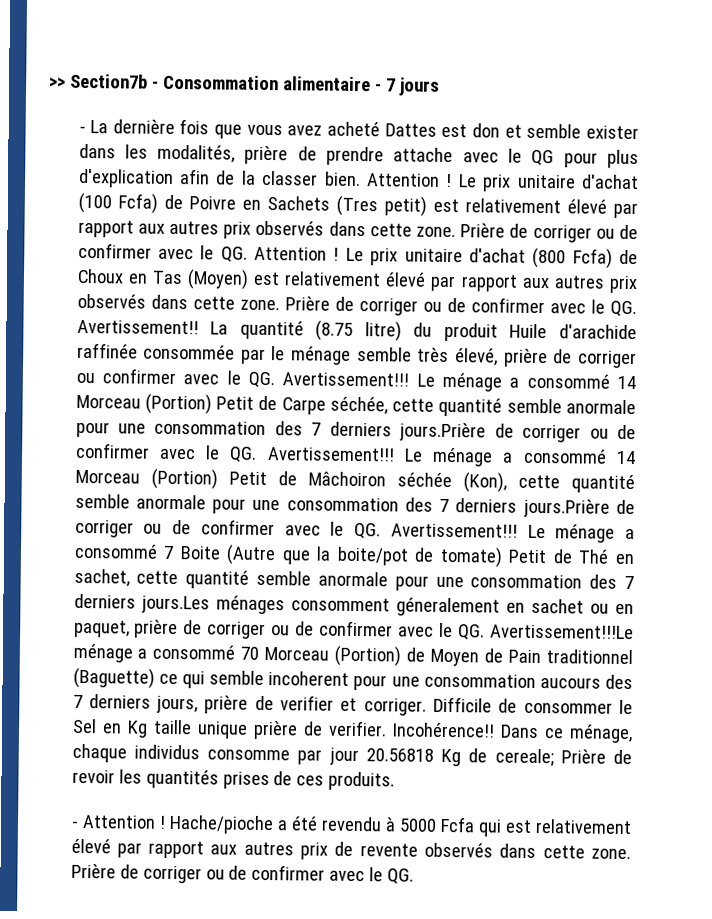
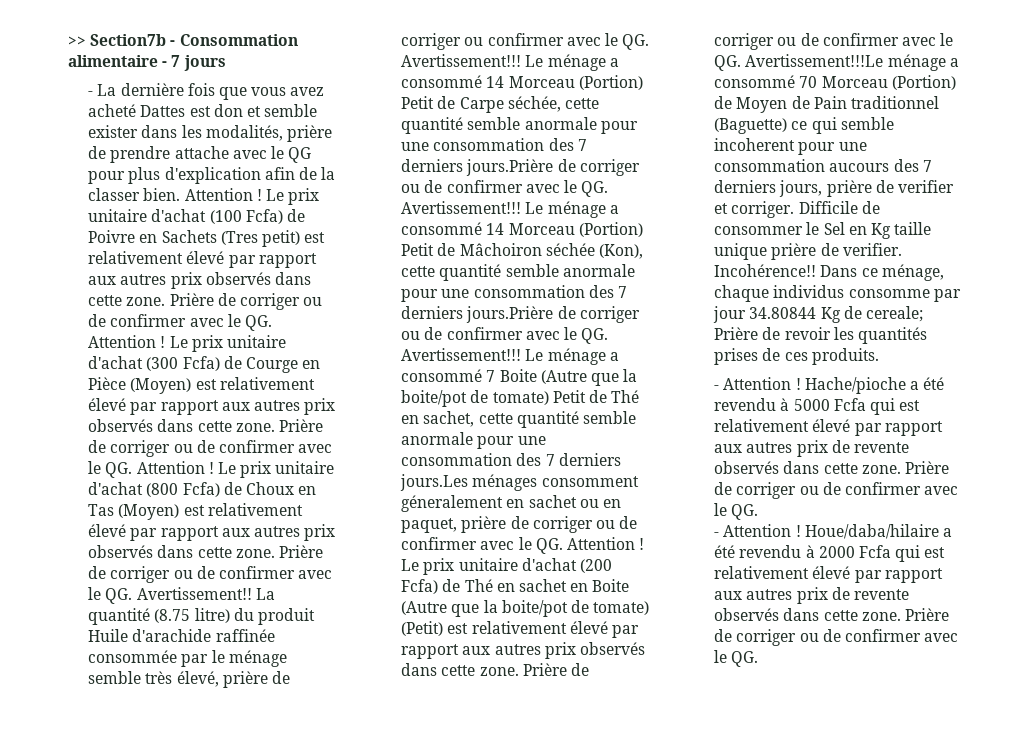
(526, 255) none -> [146,356,321,373] [88,377,315,394] [88,398,336,415] [88,419,323,432] [88,440,333,457] [88,461,335,478] [88,482,144,495] (300 Fcfa) de Courge en Pièce (Moyen) est relativement élevé par rapport aux autres prix observés dans cette zone. Prière de corriger ou de confirmer avec le QG. Attention ! Le prix unitaire d'achat
(486, 632) none -> [566,537,645,550] [401,558,612,575] [401,579,630,594] [401,600,650,617] [401,621,639,638] [401,642,645,659] [401,663,589,676] [714,33,954,50] [714,55,742,71] Attention ! Le prix unitaire d'achat (200 Fcfa) de Thé en sachet en Boite (Autre que la boite/pot de tomate) (Petit) est relativement élevé par rapport aux autres prix observés dans cette zone. Prière de corriger ou de confirmer avec le QG.
[365,748,434,762] 20.56818 -> [749,307,817,319] 34.80844
(415, 876) none -> [714,524,952,539] [714,545,946,562] [714,566,943,583] [714,587,909,604] [714,608,949,621] [714,629,959,646] [714,650,759,667] // - Attention ! Houe/daba/hilaire a été revendu à 2000 Fcfa qui est relativement élevé par rapport aux autres prix de revente observés dans cette zone. Prière de corriger ou de confirmer avec le QG.

